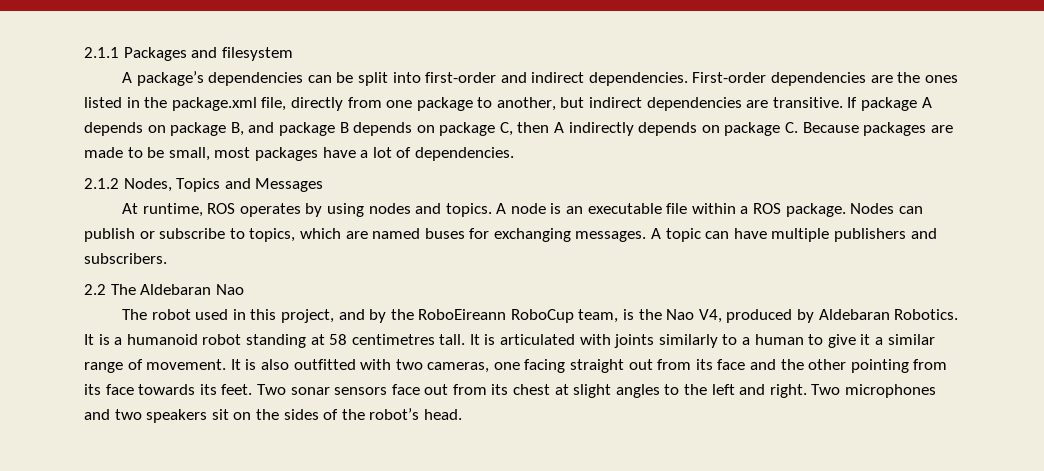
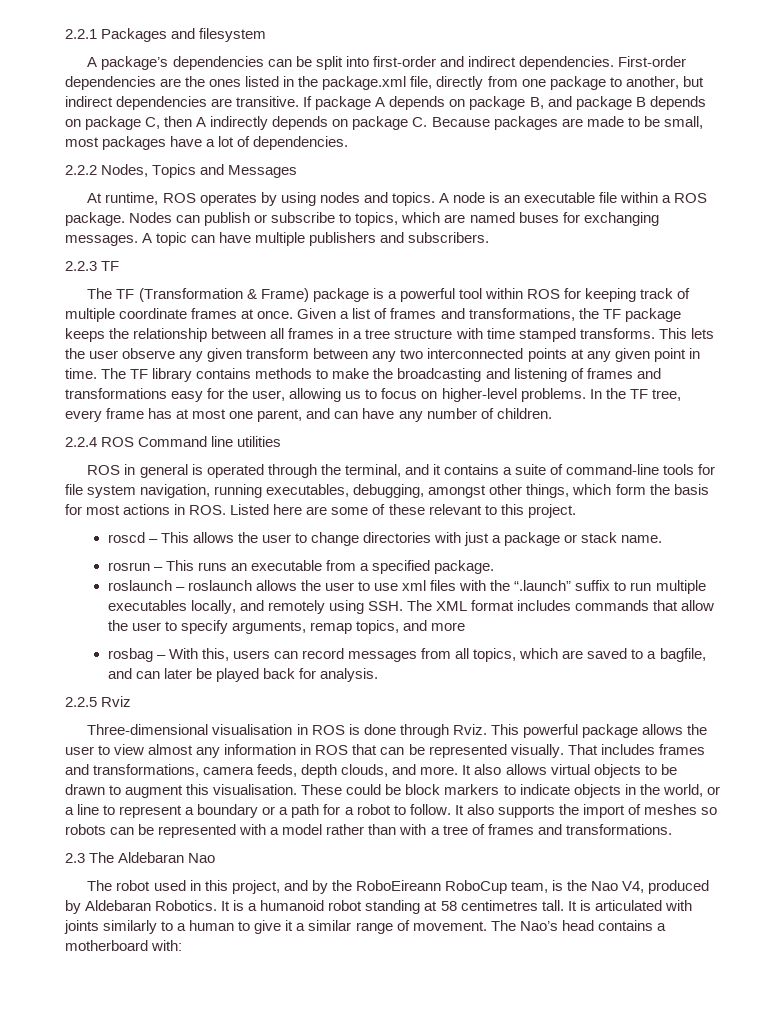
[84,47,119,58] 2.1.1 -> [65,29,97,39] 2.2.1
[84,178,119,189] 2.1.2 -> [65,165,97,175] 2.2.2
[84,284,106,295] 2.2 -> [65,261,120,271] [87,288,691,302] [65,308,681,322] [65,328,714,342] [65,348,700,362] [65,368,661,382] [65,388,681,402] [65,408,552,422] [65,436,282,447] [87,464,716,478] [65,484,709,498] [65,504,576,518] [107,532,663,546] [107,560,495,574] [107,580,706,594] [107,600,715,614] [107,620,466,634] [107,648,706,662] [107,668,379,682] [65,696,132,707] [87,724,708,738] [65,744,705,758] [65,764,677,778] [65,784,720,798] [65,804,718,818] [65,824,672,838] [65,853,85,863] 2.2.3 TF // The TF (Transformation & Frame) package is a powerful tool within ROS for keeping track of multiple coordinate frames at once. Given a list of frames and transformations, the TF package keeps the relationship between all frames in a tree structure with time stamped transforms. This lets the user observe any given transform between any two interconnected points at any given point in time. The TF library contains methods to make the broadcasting and listening of frames and transformations easy for the user, allowing us to focus on higher-level problems. In the TF tree, every frame has at most one parent, and can have any number of children. // 2.2.4 ROS Command line utilities // ROS in general is operated through the terminal, and it contains a suite of command-line tools for file system navigation, running executables, debugging, amongst other things, which form the basis for most actions in ROS. Listed here are some of these relevant to this project. // roscd – This allows the user to change directories with just a package or stack name. // rosrun – This runs an executable from a specified package. // roslaunch – roslaunch allows the user to use xml files with the “.launch” suffix to run multiple executables locally, and remotely using SSH. The XML format includes commands that allow the user to specify arguments, remap topics, and more // rosbag – With this, users can record messages from all topics, which are saved to a bagfile, and can later be played back for analysis. // 2.2.5 Rviz // Three-dimensional visualisation in ROS is done through Rviz. This powerful package allows the user to view almost any information in ROS that can be represented visually. That includes frames and transformations, camera feeds, depth clouds, and more. It also allows virtual objects to be drawn to augment this visualisation. These could be block markers to indicate objects in the world, or a line to represent a boundary or a path for a robot to follow. It also supports the import of meshes so robots can be represented with a model rather than with a tree of frames and transformations. // 2.3
[230,359,948,373] [84,384,936,398] [84,408,462,423] It is also outfitted with two cameras, one facing straight out from its face and the other pointing from its face towards its feet. Two sonar sensors face out from its chest at slight angles to the left and right. Two microphones and two speakers sit on the sides of the robot’s head. -> [490,920,666,931] [65,940,183,951] The Nao’s head contains a motherboard with:

